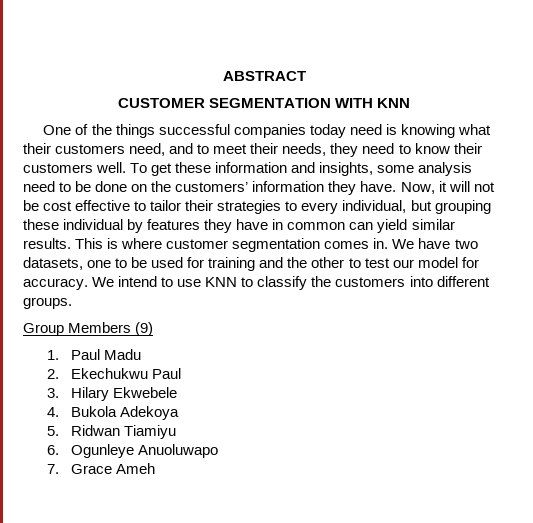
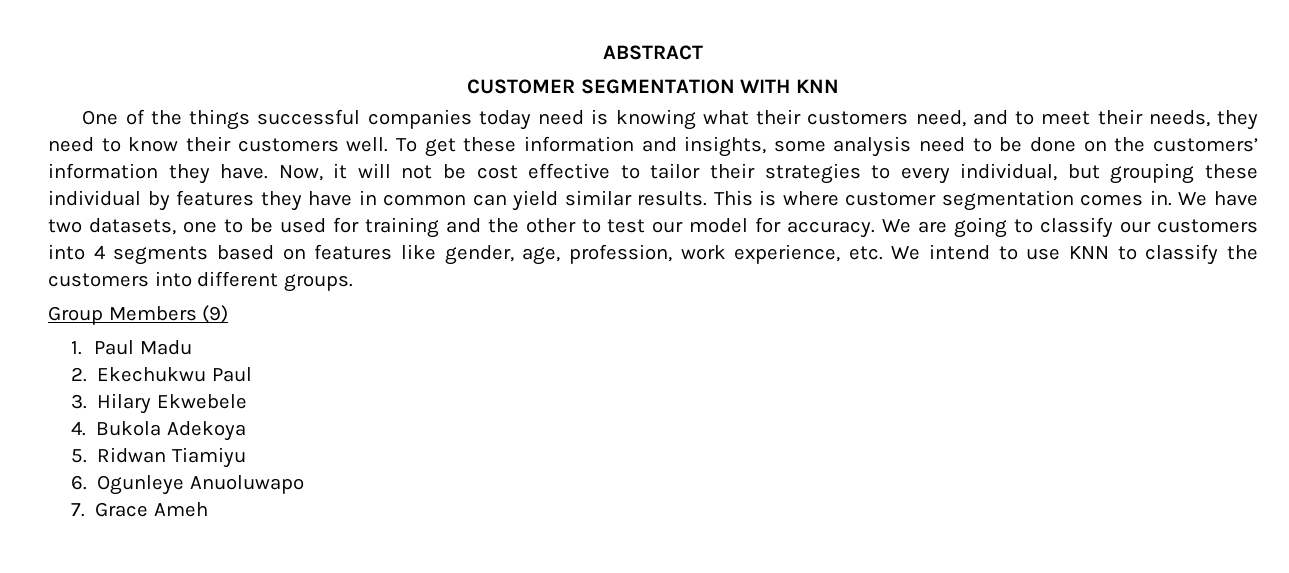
(115, 282) none -> [918,217,1259,238] [48,244,921,265] are going to classify our customers into 4 segments based on features like gender, age, profession, work experience, etc. We

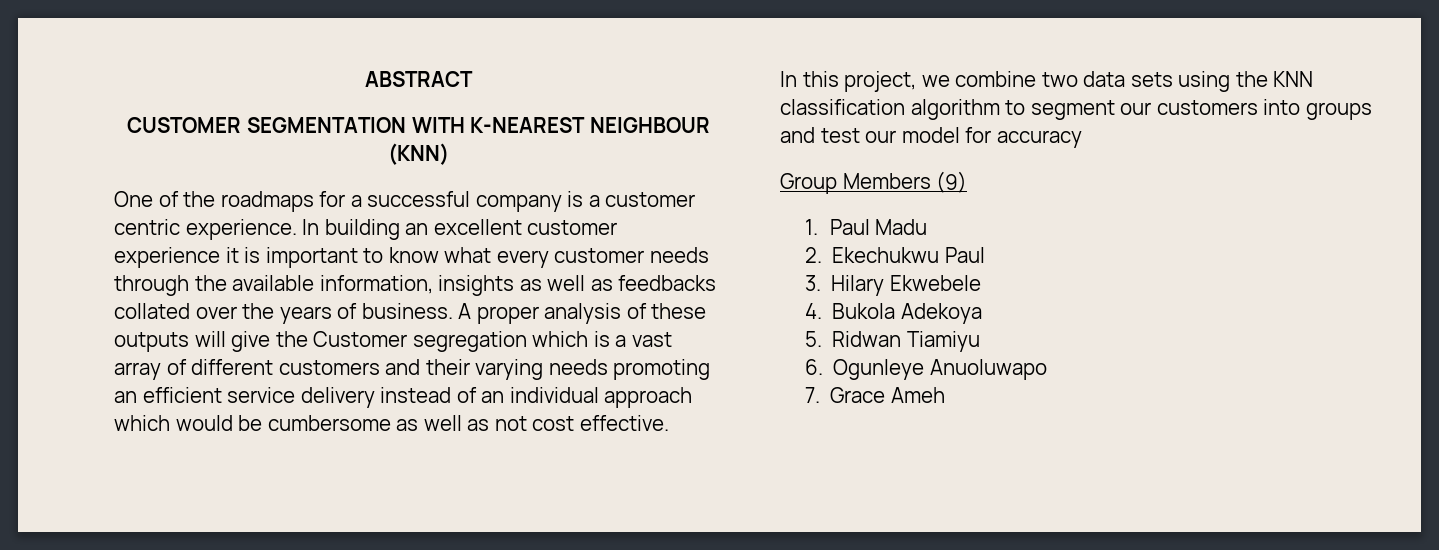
[795,79,839,93] KNN -> [470,117,710,133] [388,143,449,165] K-NEAREST NEIGHBOUR (KNN)
[189,109,1258,130] [48,136,1258,157] [48,163,1258,184] [48,190,1258,211] [48,217,1259,238] [48,244,1258,265] [48,271,353,292] things successful companies today need is knowing what their customers need, and to meet their needs, they need to know their customers well. To get these information and insights, some analysis need to be done on the customers’ information they have. Now, it will not be cost effective to tailor their strategies to every individual, but grouping these individual by features they have in common can yield similar results. This is where customer segmentation comes in. We have two datasets, one to be used for training and the other to test our model for accuracy. We are going to classify our customers into 4 segments based on features like gender, age, profession, work experience, etc. We intend to use KNN to classify the customers into different groups. -> [220,191,696,212] [114,219,618,240] [114,247,709,268] [114,275,717,296] [114,303,707,324] [114,331,672,352] [114,359,711,380] [114,387,693,408] [114,415,669,431] [780,71,1314,92] [780,99,1372,120] [780,127,1082,148] roadmaps for a successful company is a customer centric experience. In building an excellent customer experience it is important to know what every customer needs through the available information, insights as well as feedbacks collated over the years of business. A proper analysis of these outputs will give the Customer segregation which is a vast array of different customers and their varying needs promoting an efficient service delivery instead of an individual approach which would be cumbersome as well as not cost effective. // In this project, we combine two data sets using the KNN classification algorithm to segment our customers into groups and test our model for accuracy

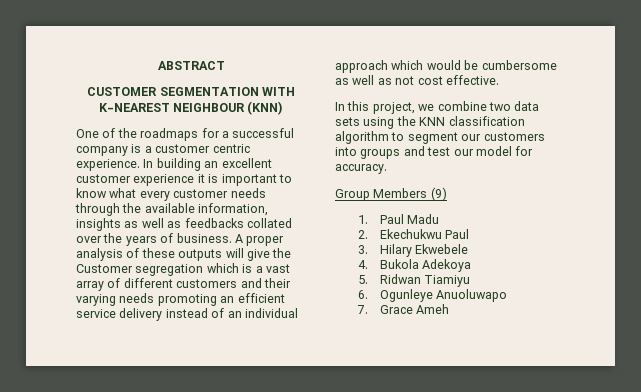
[996,130,1082,148] accuracy -> [335,164,387,174] accuracy.

